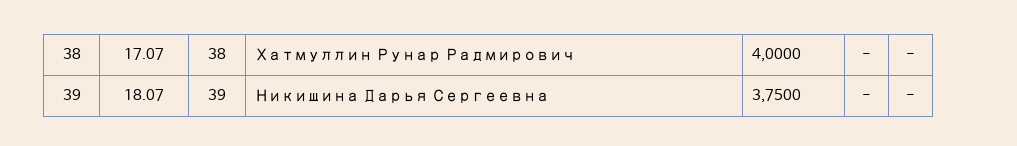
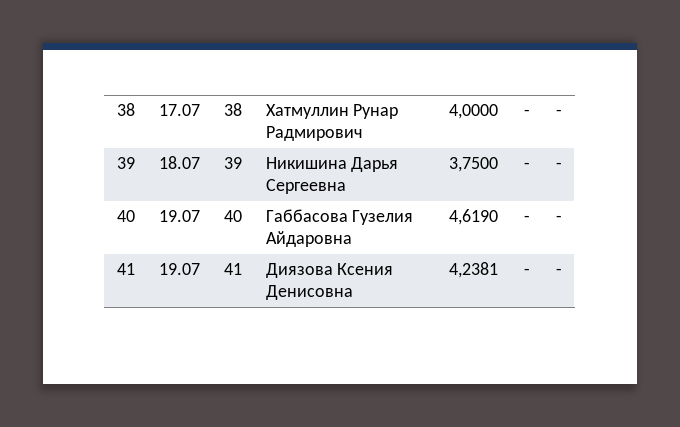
(915, 97) none -> [116,210,135,222] [158,210,200,222] [224,210,242,222] [265,209,414,225] [265,231,352,247] [448,209,498,225] [523,215,530,222] [555,215,562,222] [116,263,135,275] [158,263,200,275] [224,263,242,275] [265,263,394,278] [265,285,353,300] [448,262,498,278] [523,268,530,275] [555,268,562,275] // 40 | 19.07 | 40 | Габбасова Гузелия Айдаровна | 4,6190 | - | - // 41 | 19.07 | 41 | Диязова Ксения Денисовна | 4,2381 | - | -

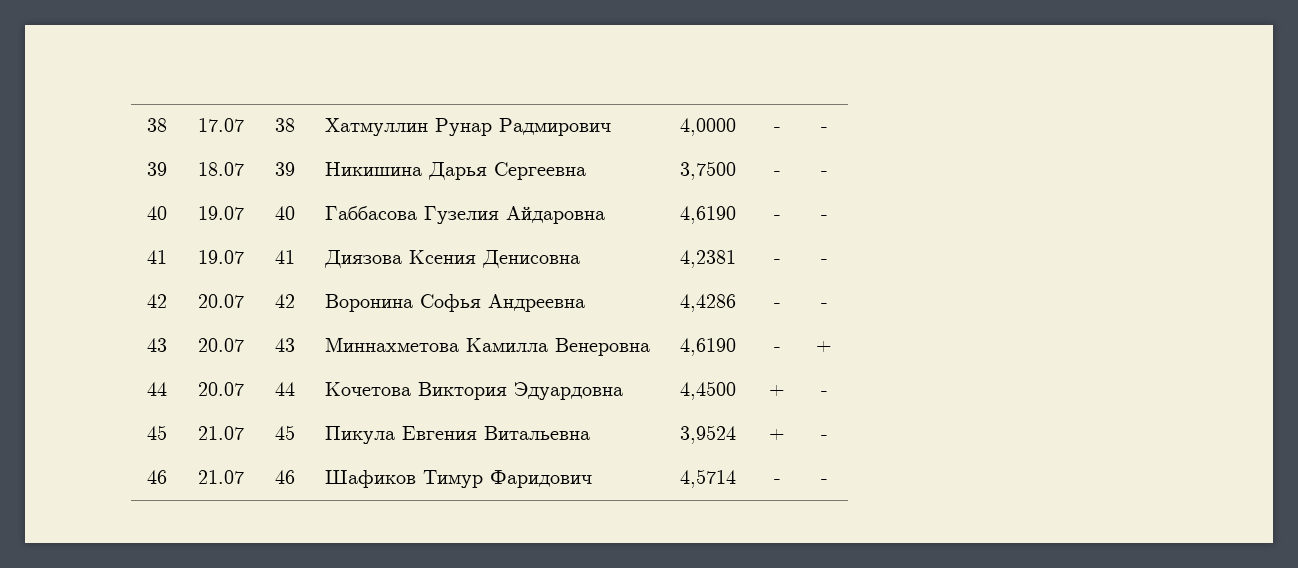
(562, 271) none -> [147,294,167,308] [198,294,244,308] [275,294,295,308] [325,294,586,312] [680,294,737,312] [773,303,781,308] [820,303,828,308] [147,338,167,352] [198,338,244,352] [275,338,295,352] [325,337,651,356] [680,338,737,356] [773,347,781,352] [816,341,832,352] [147,382,167,396] [198,382,244,396] [275,382,295,396] [325,382,624,400] [680,381,737,400] [769,385,785,396] [820,391,828,396] [147,425,167,440] [198,426,244,440] [275,425,295,440] [325,426,591,444] [680,425,737,444] [769,429,785,440] [820,435,828,440] [147,470,167,484] [198,470,244,484] [275,470,295,484] [325,470,593,488] [680,469,737,488] [773,479,781,484] [820,479,828,484] // 42 | 20.07 | 42 | Воронина Софья Андреевна | 4,4286 | - | - // 43 | 20.07 | 43 | Миннахметова Камилла Венеровна | 4,6190 | - | + // 44 | 20.07 | 44 | Кочетова Виктория Эдуардовна | 4,4500 | + | - // 45 | 21.07 | 45 | Пикула Евгения Витальевна | 3,9524 | + | - // 46 | 21.07 | 46 | Шафиков Тимур Фаридович | 4,5714 | - | -

